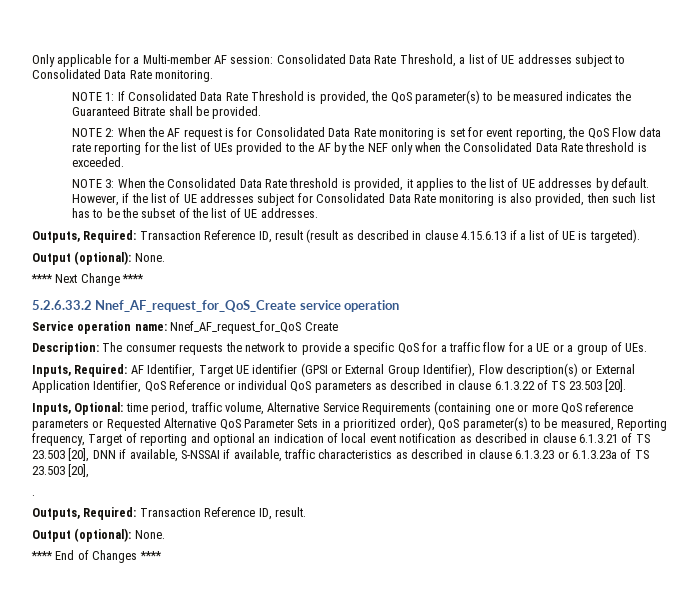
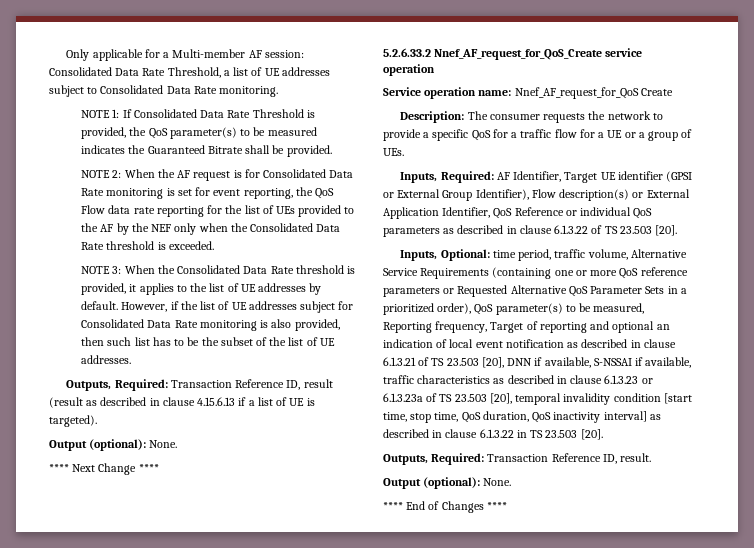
[32,495,35,496] // . -> [515,393,692,405] [383,411,661,423] [383,429,603,440] temporal invalidity condition [start time, stop time, QoS duration, QoS inactivity interval] as described in clause 6.1.3.22 in TS 23.503 [20].

